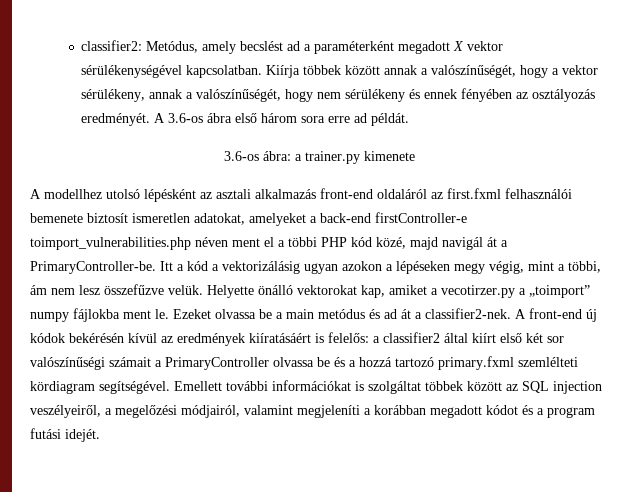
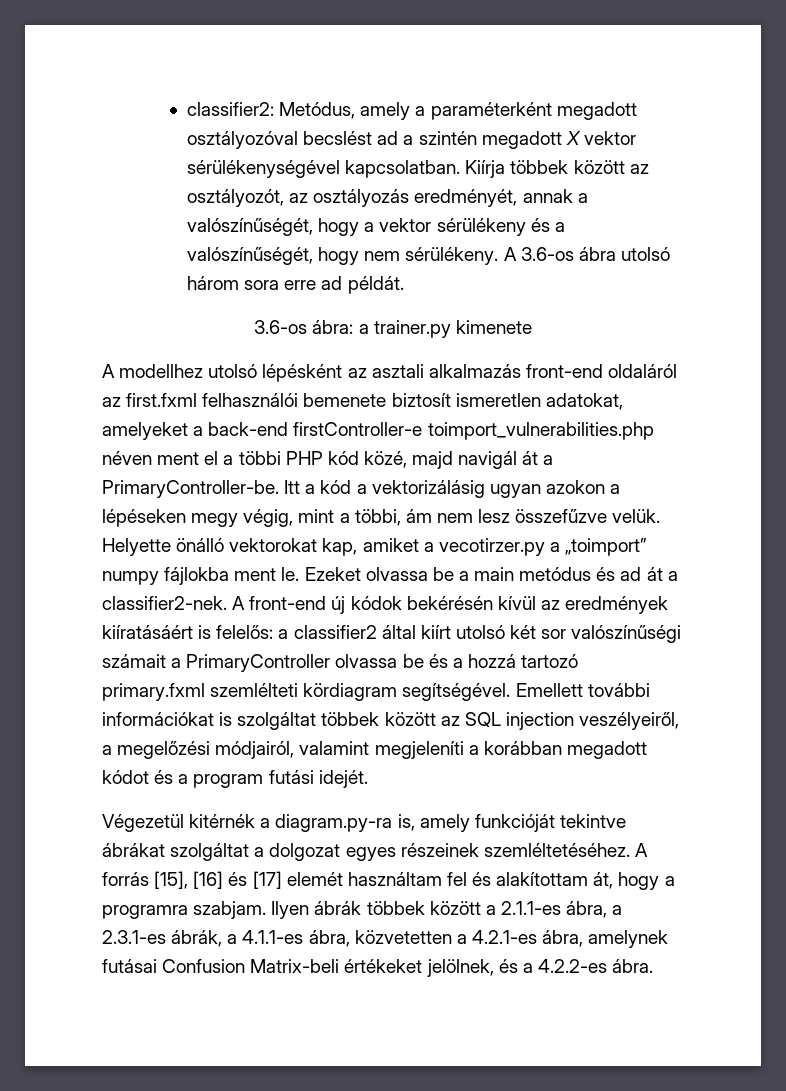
(237, 47) none -> [415,102,637,120] [187,131,299,149] a paraméterként megadott osztályozóval
[314,41,395,54] paraméterként -> [418,131,477,145] szintén
(381, 70) none -> [629,164,649,174] [187,189,518,207] az osztályozót, az osztályozás eredményét,
[81,89,183,102] sérülékeny, annak -> [436,218,550,236] sérülékeny és
[345,88,596,102] [81,113,151,126] sérülékeny és ennek fényében az osztályozás eredményét. -> [405,247,499,265] sérülékeny.
[235,113,258,123] első -> [620,247,670,261] utolsó
[500,333,522,343] első -> [455,625,505,639] utolsó
(100, 435) none -> [102,814,626,832] [102,843,648,861] [102,871,675,890] [102,901,623,919] [102,930,669,948] [102,959,654,977] // Végezetül kitérnék a diagram.py-ra is, amely funkcióját tekintve ábrákat szolgáltat a dolgozat egyes részeinek szemléltetéséhez. A forrás [15], [16] és [17] elemét használtam fel és alakítottam át, hogy a programra szabjam. Ilyen ábrák többek között a 2.1.1-es ábra, a 2.3.1-es ábrák, a 4.1.1-es ábra, közvetetten a 4.2.1-es ábra, amelynek futásai Confusion Matrix-beli értékeket jelölnek, és a 4.2.2-es ábra.

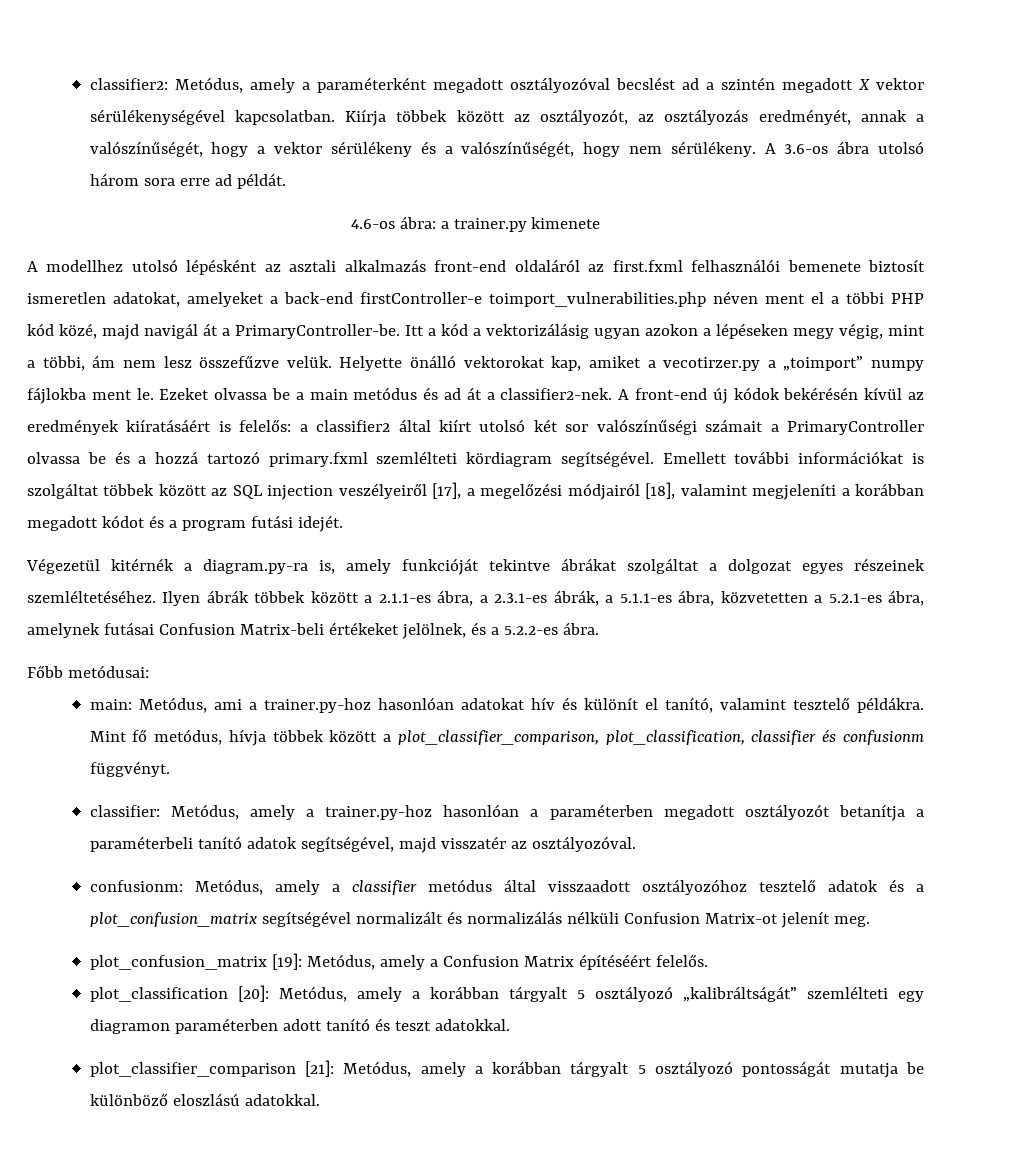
[254,320,308,334] 3.6-os -> [350,219,395,229] 4.6-os
[579,712,680,730] [102,741,295,759] veszélyeiről, a megelőzési módjairól, -> [338,482,676,500] veszélyeiről [17], a megelőzési módjairól [18],
[634,843,648,857] [102,871,675,890] [102,901,267,919] A forrás [15], [16] és [17] elemét használtam fel és alakítottam át, hogy a programra szabjam. -> (156, 596) none
[242,930,304,944] 4.1.1-es -> [619,593,672,603] 5.1.1-es
[471,930,537,944] 4.2.1-es -> [828,593,882,603] 5.2.1-es
[537,959,607,973] 4.2.2-es -> [503,626,558,635] 5.2.2-es
(654, 966) none -> [27,665,149,678] [89,697,924,713] [89,729,924,746] [89,761,170,777] [89,804,924,821] [89,836,636,853] [89,879,924,895] [89,911,870,928] [89,953,708,970] [89,985,924,1002] [89,1018,510,1034] [89,1060,924,1078] [89,1093,320,1106] // Főbb metódusai: // main: Metódus, ami a trainer.py-hoz hasonlóan adatokat hív és különít el tanító, valamint tesztelő példákra. Mint fő metódus, hívja többek között a plot_classifier_comparison, plot_classification, classifier és confusionm függvényt. // classifier: Metódus, amely a trainer.py-hoz hasonlóan a paraméterben megadott osztályozót betanítja a paraméterbeli tanító adatok segítségével, majd visszatér az osztályozóval. // confusionm: Metódus, amely a classifier metódus által visszaadott osztályozóhoz tesztelő adatok és a plot_confusion_matrix segítségével normalizált és normalizálás nélküli Confusion Matrix-ot jelenít meg. // plot_confusion_matrix [19]: Metódus, amely a Confusion Matrix építéséért felelős. // plot_classification [20]: Metódus, amely a korábban tárgyalt 5 osztályozó „kalibráltságát” szemlélteti egy diagramon paraméterben adott tanító és teszt adatokkal. // plot_classifier_comparison [21]: Metódus, amely a korábban tárgyalt 5 osztályozó pontosságát mutatja be különböző eloszlású adatokkal.

